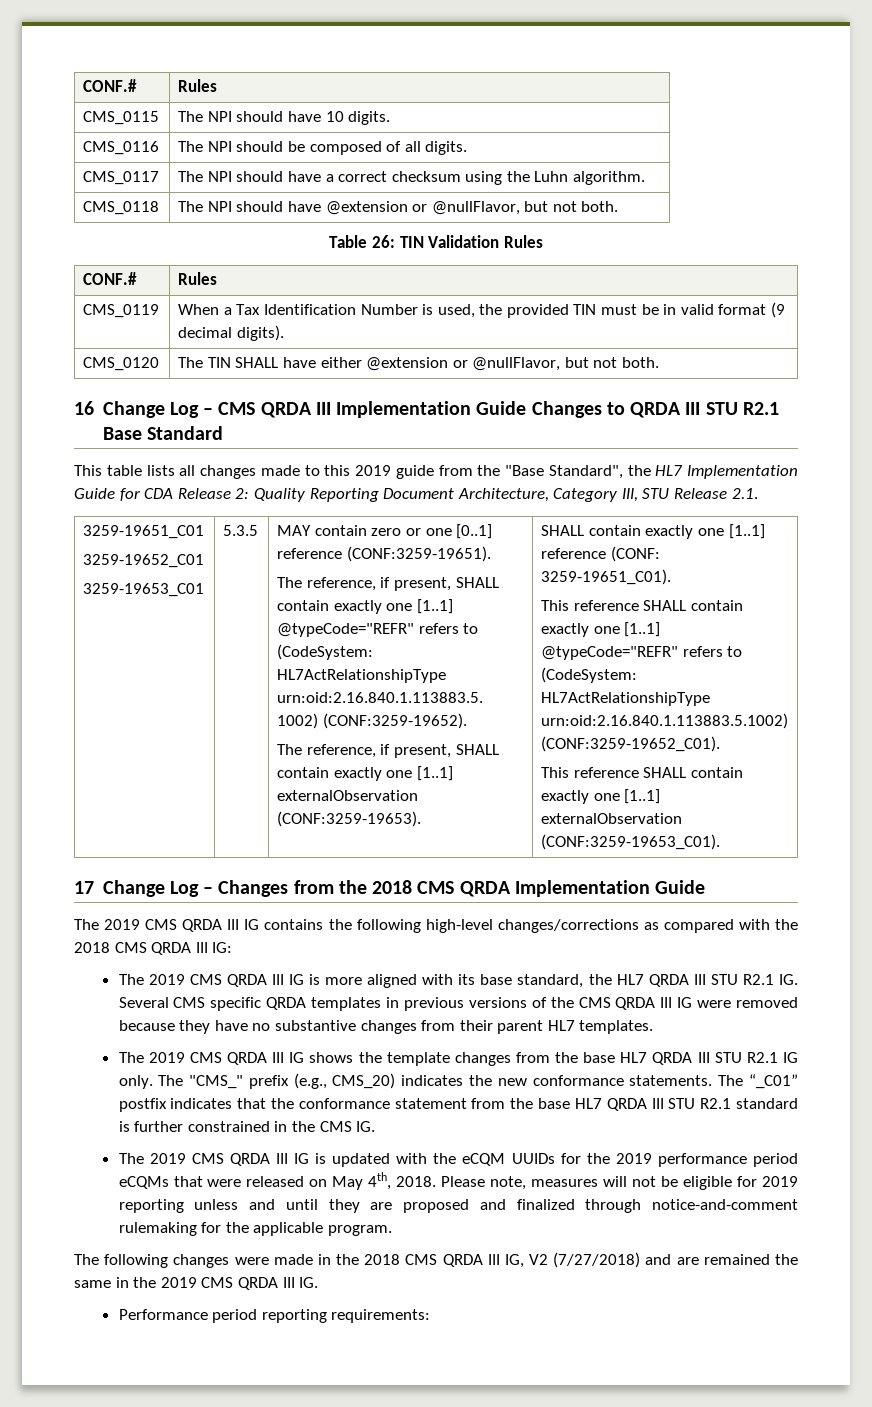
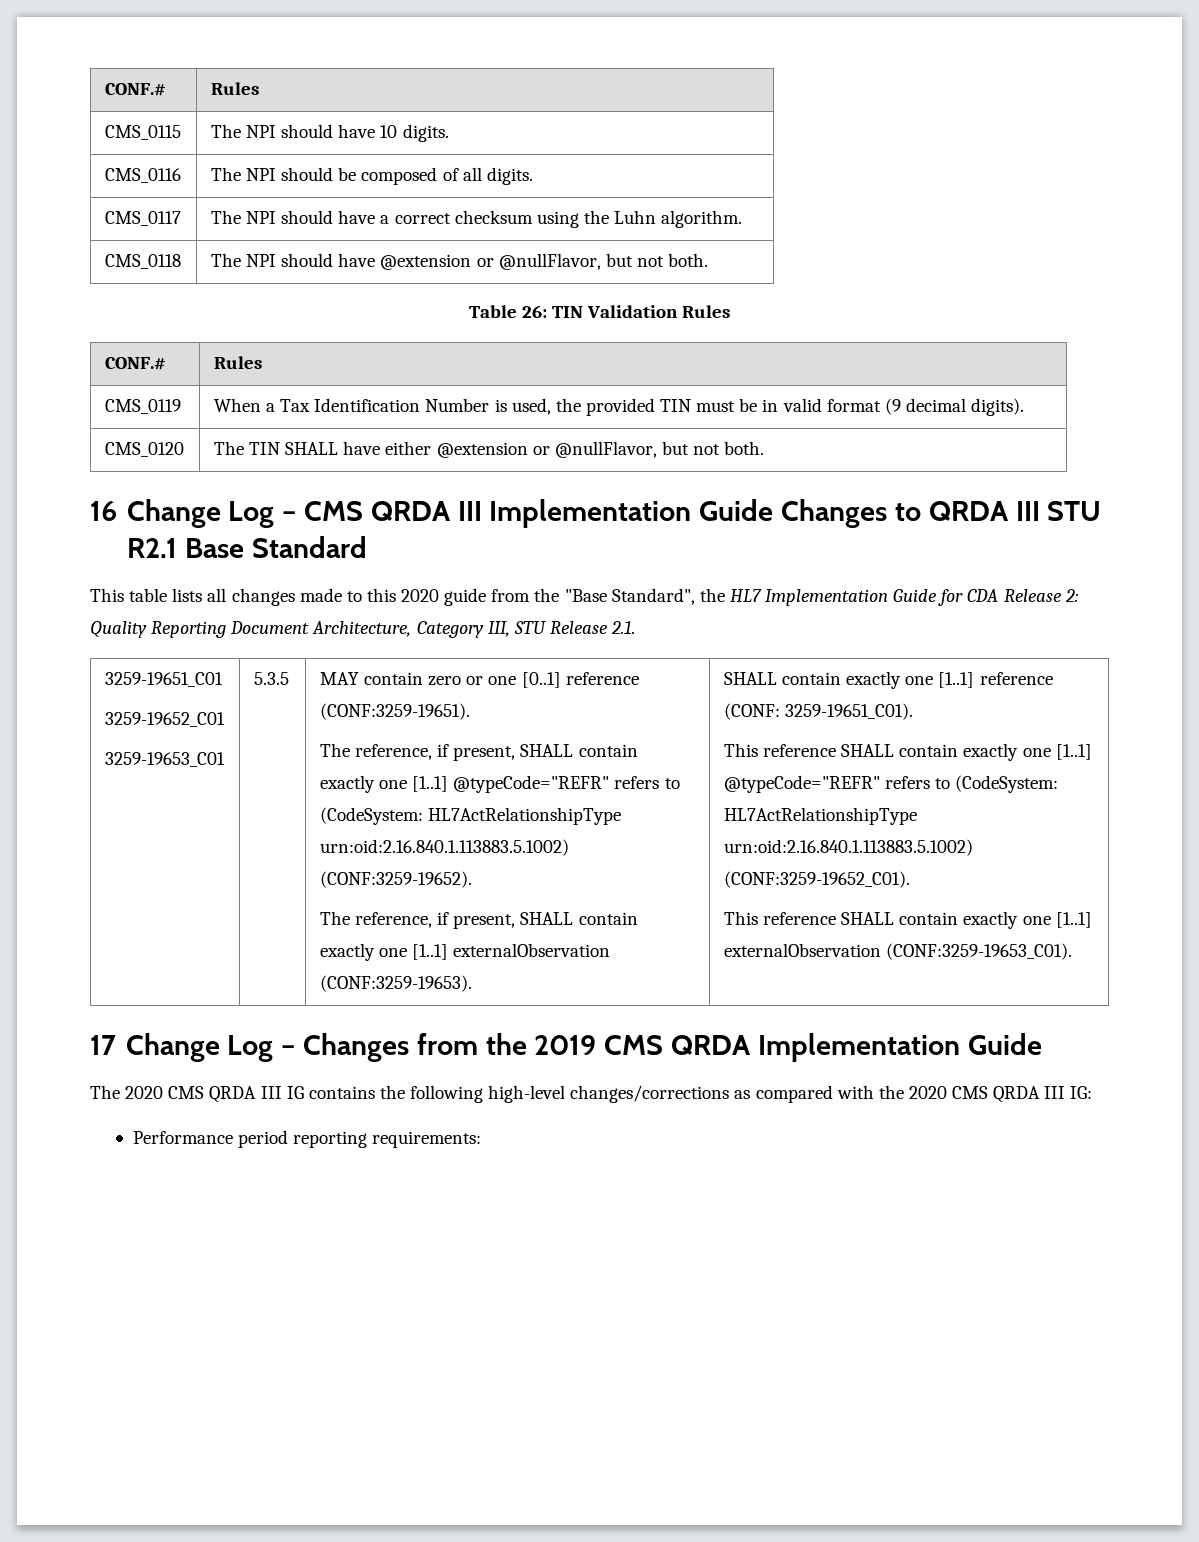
[355,465,391,476] 2019 -> [401,589,440,602] 2020
[372,880,413,894] 2018 -> [534,1035,597,1055] 2019
[104,919,141,930] 2019 -> [125,1086,164,1099] 2020
[74,942,110,953] 2018 -> [908,1086,947,1099] 2020
[118,974,799,988] [118,997,798,1011] [118,1020,654,1034] [118,1052,798,1066] [118,1073,798,1089] [118,1098,798,1112] [118,1121,376,1132] [118,1153,798,1167] [118,1172,798,1190] [118,1199,798,1213] [118,1222,392,1236] [74,1252,798,1268] [74,1277,319,1290] // The 2019 CMS QRDA III IG is more aligned with its base standard, the HL7 QRDA III STU R2.1 IG. Several CMS specific QRDA templates in previous versions of the CMS QRDA III IG were removed because they have no substantive changes from their parent HL7 templates. // The 2019 CMS QRDA III IG shows the template changes from the base HL7 QRDA III STU R2.1 IG only. The "CMS_" prefix (e.g., CMS_20) indicates the new conformance statements. The “_C01” postfix indicates that the conformance statement from the base HL7 QRDA III STU R2.1 standard is further constrained in the CMS IG. // The 2019 CMS QRDA III IG is updated with the eCQM UUIDs for the 2019 performance period eCQMs that were released on May 4th, 2018. Please note, measures will not be eligible for 2019 reporting unless and until they are proposed and finalized through notice-and-comment rulemaking for the applicable program. // The following changes were made in the 2018 CMS QRDA III IG, V2 (7/27/2018) and are remained the same in the 2019 CMS QRDA III IG. -> (1093, 1092) none

